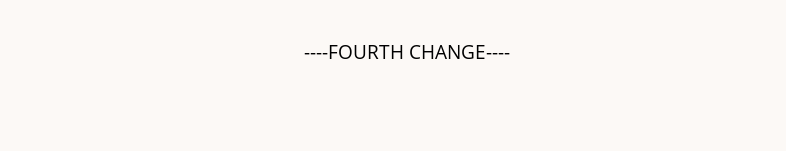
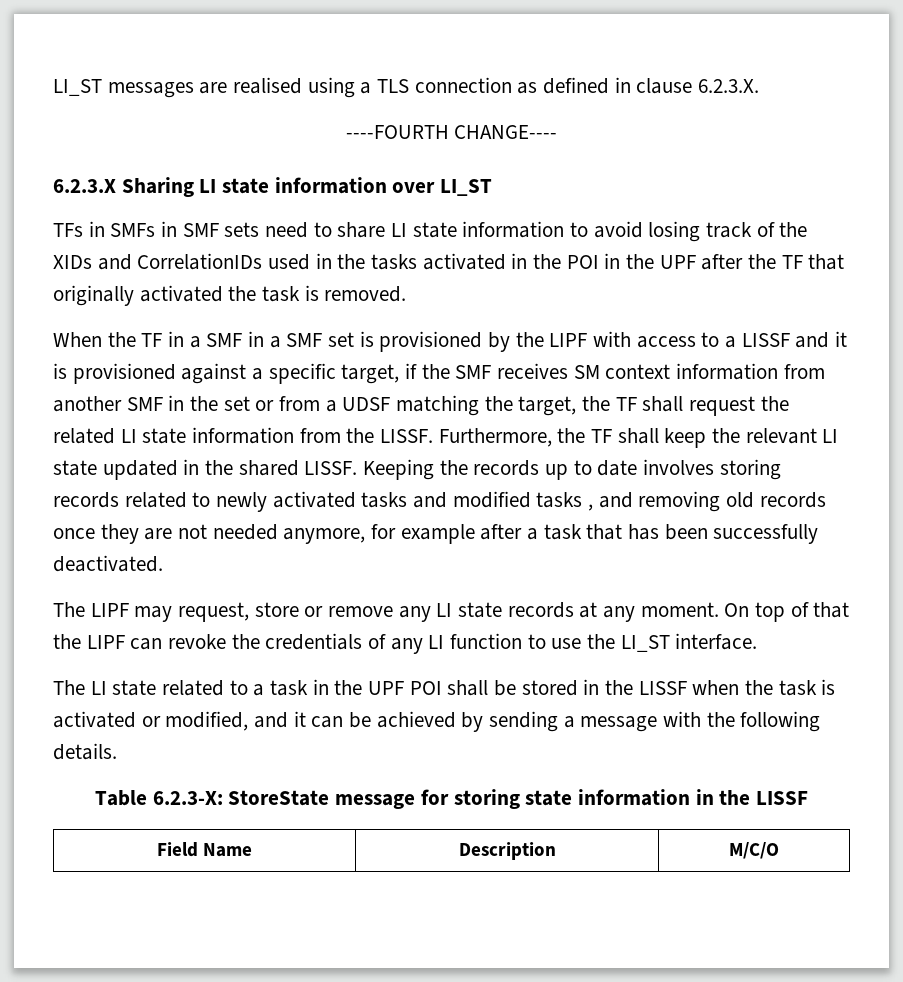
[303,45,510,59] ----FOURTH CHANGE---- -> [53,77,760,98] [345,125,558,139] [53,177,493,197] [53,221,808,242] [53,253,845,270] [53,285,407,306] [53,331,848,352] [53,363,825,384] [53,395,789,416] [53,427,839,448] [53,459,781,480] [53,491,826,512] [53,524,819,544] [53,555,163,572] [53,602,850,622] [53,633,758,654] [53,679,836,696] [53,711,821,732] [53,743,117,760] [95,789,808,809] [156,842,253,857] [458,842,556,860] [729,842,779,859] LI_ST messages are realised using a TLS connection as defined in clause 6.2.3.X. // ----FOURTH CHANGE---- // 6.2.3.X Sharing LI state information over LI_ST // TFs in SMFs in SMF sets need to share LI state information to avoid losing track of the XIDs and CorrelationIDs used in the tasks activated in the POI in the UPF after the TF that originally activated the task is removed. // When the TF in a SMF in a SMF set is provisioned by the LIPF with access to a LISSF and it is provisioned against a specific target, if the SMF receives SM context information from another SMF in the set or from a UDSF matching the target, the TF shall request the related LI state information from the LISSF. Furthermore, the TF shall keep the relevant LI state updated in the shared LISSF. Keeping the records up to date involves storing records related to newly activated tasks and modified tasks , and removing old records once they are not needed anymore, for example after a task that has been successfully deactivated. // The LIPF may request, store or remove any LI state records at any moment. On top of that the LIPF can revoke the credentials of any LI function to use the LI_ST interface. // The LI state related to a task in the UPF POI shall be stored in the LISSF when the task is activated or modified, and it can be achieved by sending a message with the following details. // Table 6.2.3-X: StoreState message for storing state information in the LISSF // Field Name | Description | M/C/O

